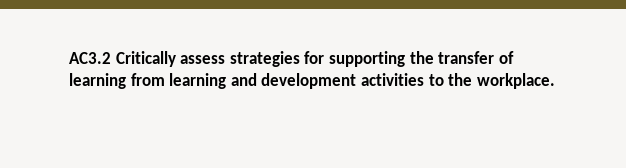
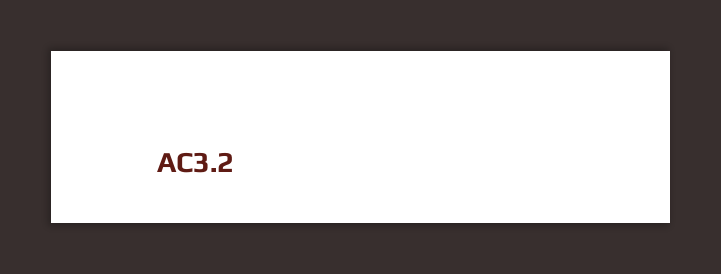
[115,51,514,67] [69,73,555,89] Critically assess strategies for supporting the transfer of learning from learning and development activities to the workplace. -> (234, 162) none

